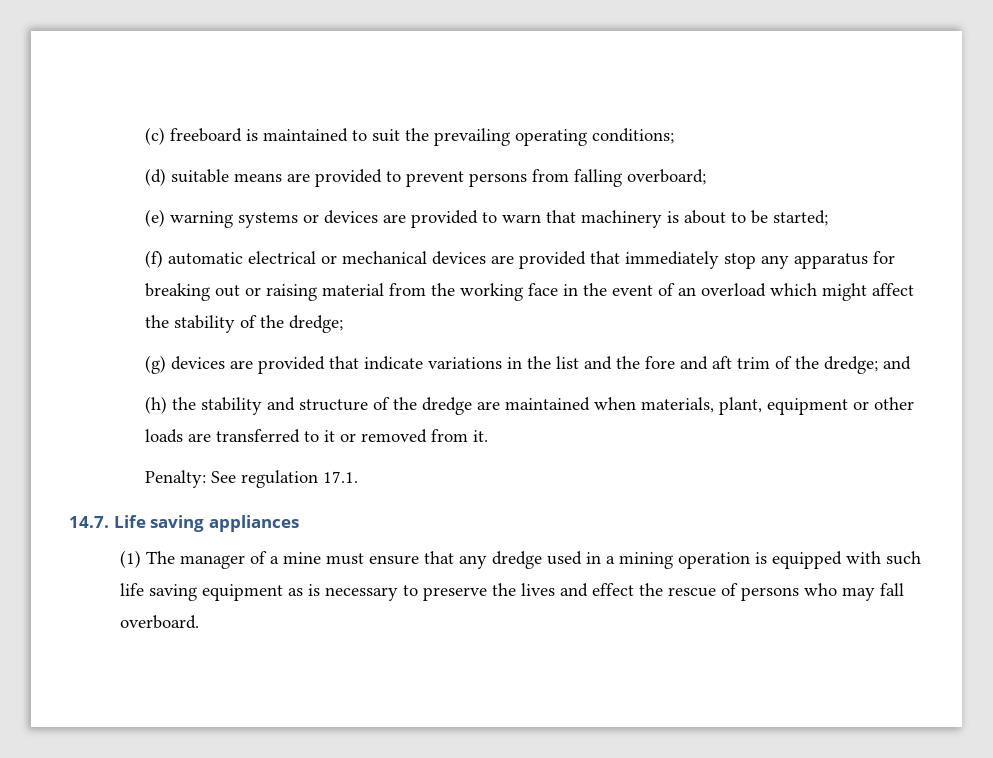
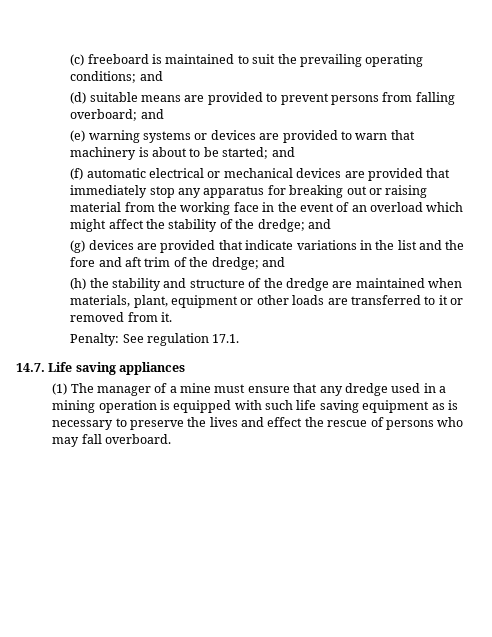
(675, 136) none -> [139,71,163,81] and
(707, 177) none -> [140,109,164,119] and
(829, 218) none -> [271,147,295,157] and
(344, 324) none -> [307,219,331,229] and

